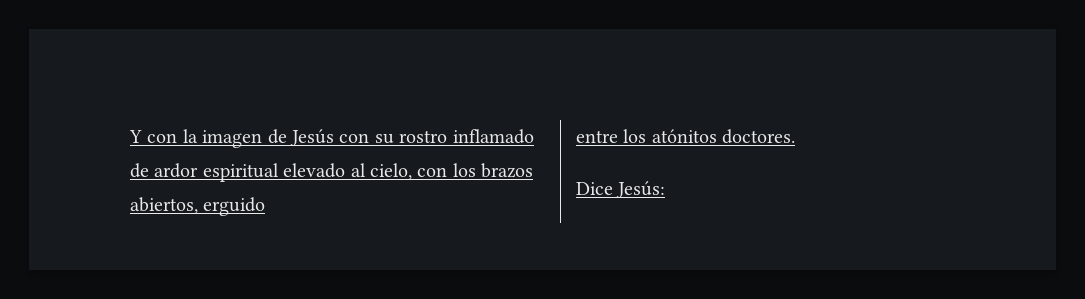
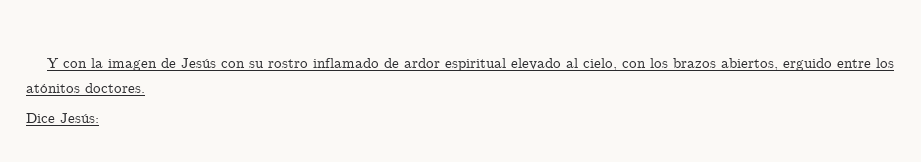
(266, 206) // -> (832, 64) none

